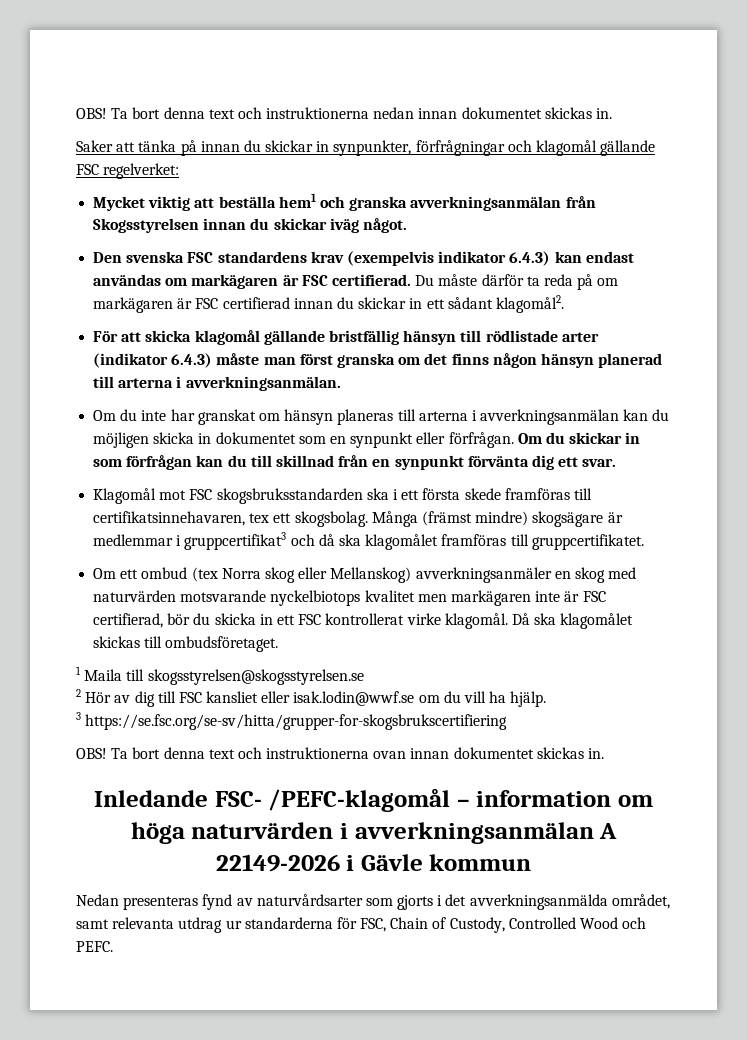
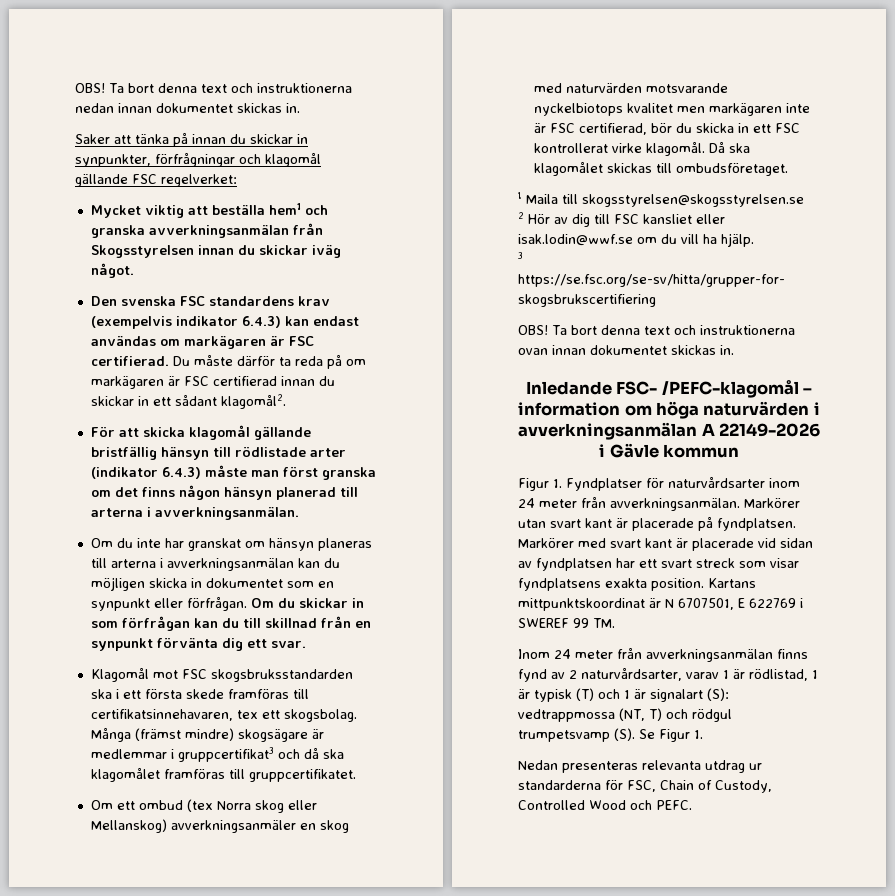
[76,894,670,910] [76,919,109,929] Nedan presenteras fynd av naturvårdsarter som gjorts i det avverkningsanmälda området, samt -> [518,476,800,491] [518,496,800,511] [518,516,796,531] [518,537,813,551] [518,558,799,571] [518,578,756,591] [518,598,803,611] [518,618,615,628] [518,647,808,662] [518,667,818,682] [518,688,729,702] [518,708,732,722] [518,728,703,742] [518,760,638,773] Figur 1. Fyndplatser för naturvårdsarter inom 24 meter från avverkningsanmälan. Markörer utan svart kant är placerade på fyndplatsen. Markörer med svart kant är placerade vid sidan av fyndplatsen har ett svart streck som visar fyndplatsens exakta position. Kartans mittpunktskoordinat är N 6707501, E 622769 i SWEREF 99 TM. // Inom 24 meter från avverkningsanmälan finns fynd av 2 naturvårdsarter, varav 1 är rödlistad, 1 är typisk (T) och 1 är signalart (S): vedtrappmossa (NT, T) och rödgul trumpetsvamp (S). Se Figur 1. // Nedan presenteras

